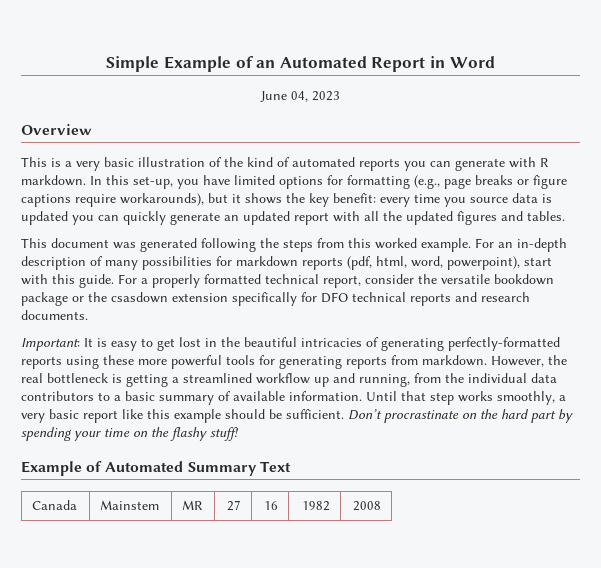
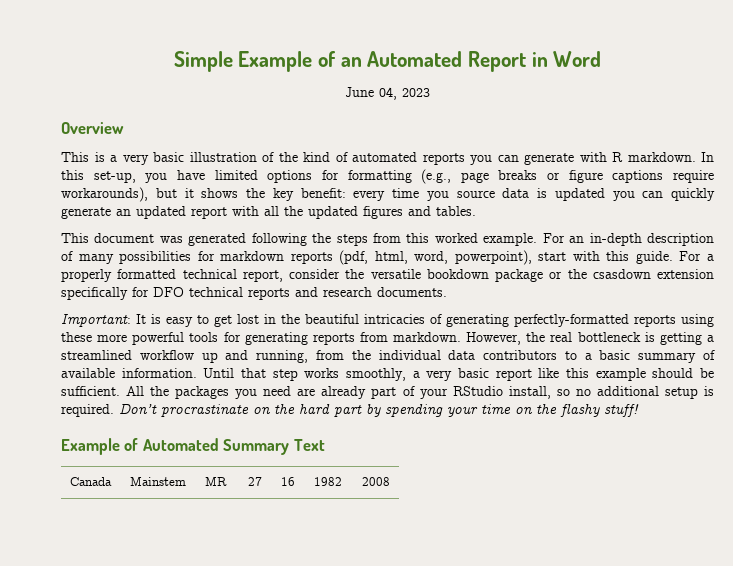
(344, 414) none -> [126,386,714,399] [61,404,114,417] All the packages you need are already part of your RStudio install, so no additional setup is required.

